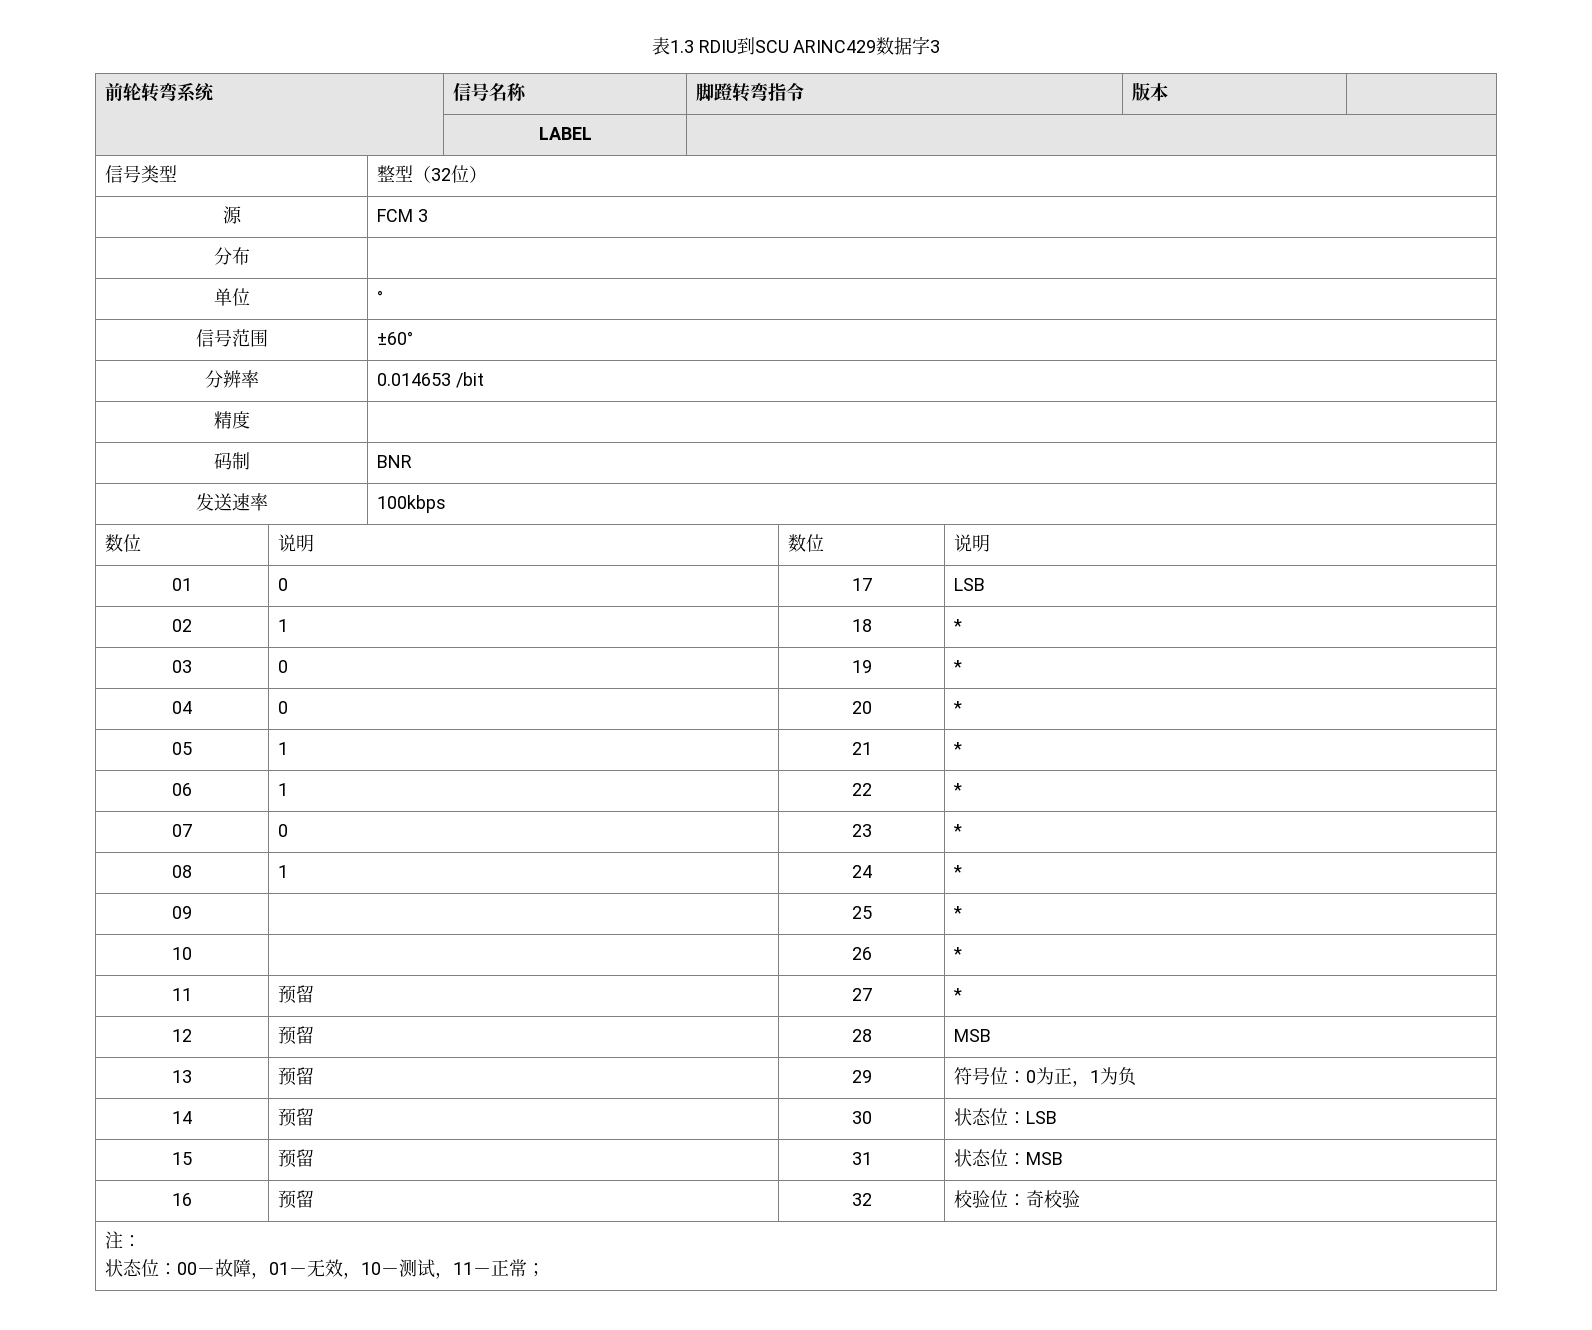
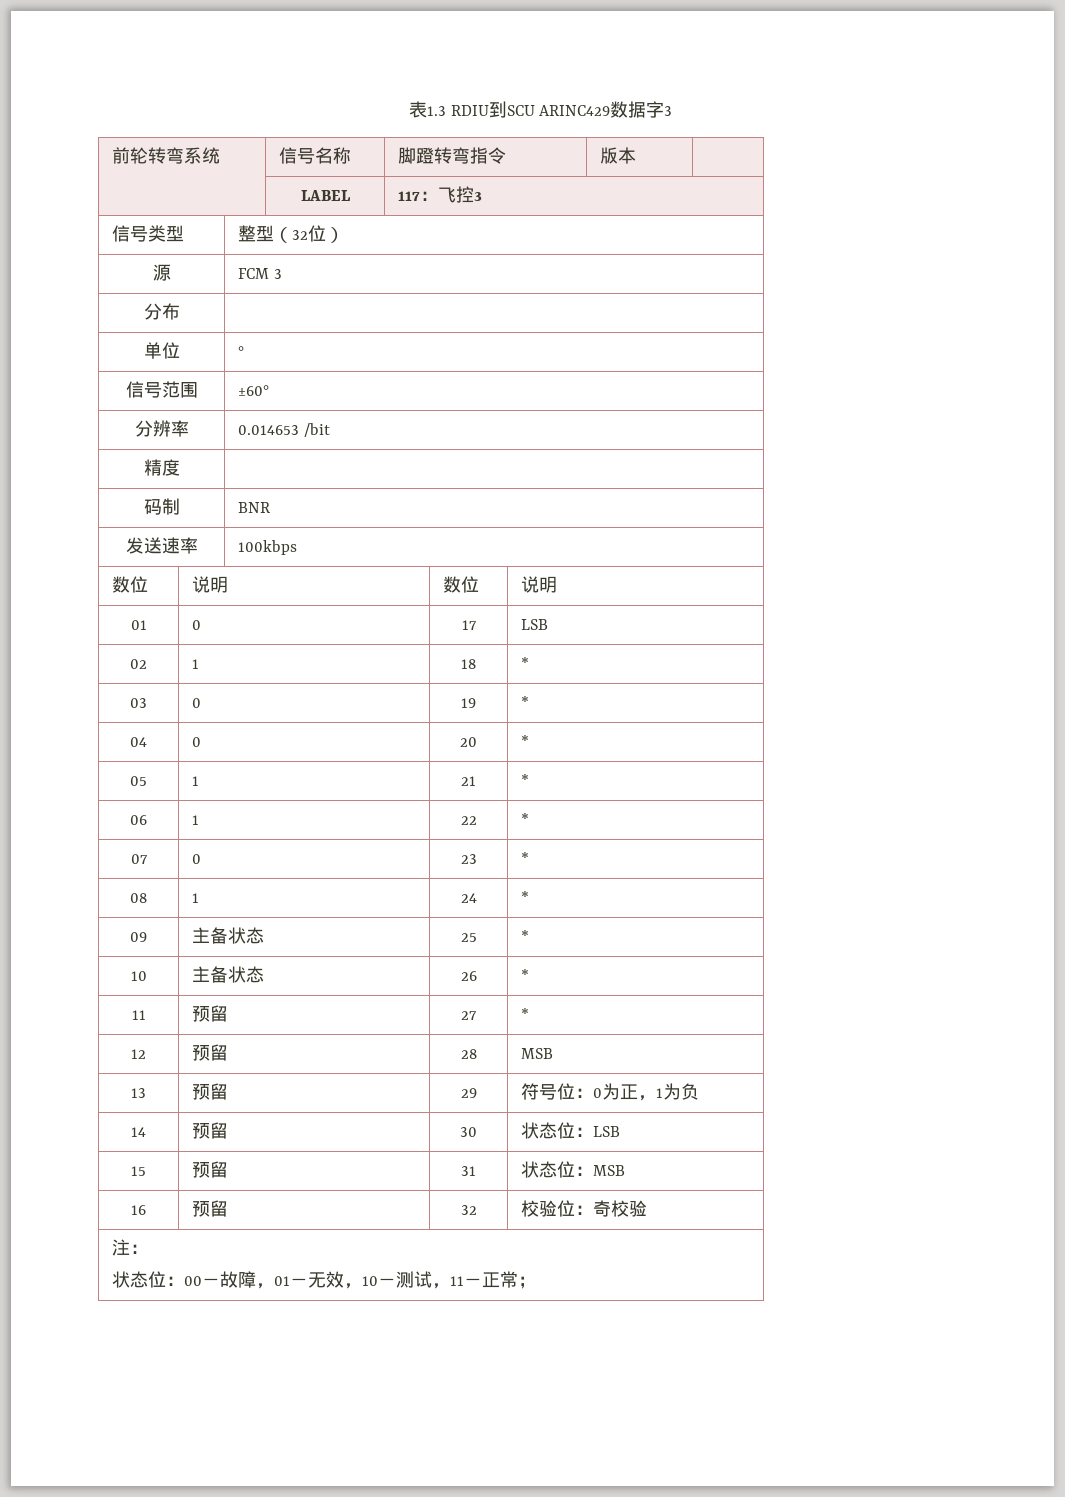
(592, 133) none -> [397,186,482,203] 117：飞控3
(192, 912) none -> [191,927,264,944] 主备状态
(192, 953) none -> [191,966,264,983] 主备状态

